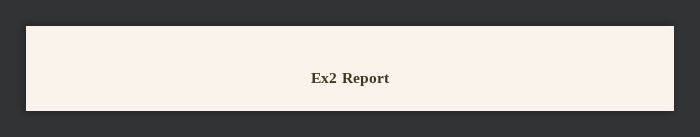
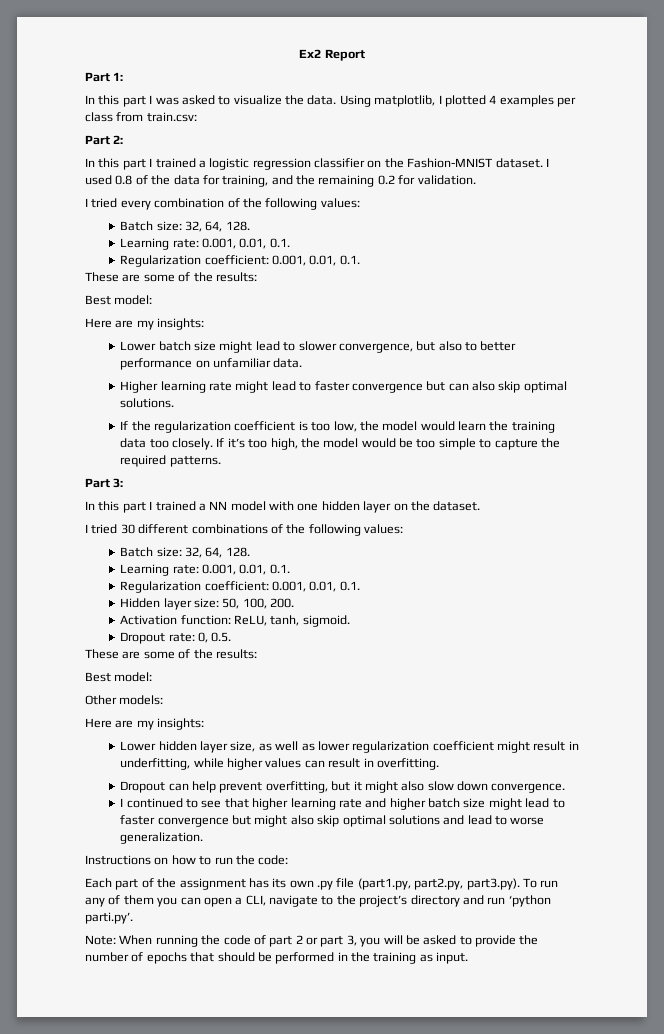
(390, 79) none -> [85,72,124,82] [85,95,576,107] [85,112,197,122] [85,135,124,145] [85,158,549,170] [85,175,476,187] [85,198,360,210] [120,221,250,232] [120,238,290,250] [120,255,360,267] [85,272,257,282] [85,295,153,305] [85,318,205,330] [120,341,517,353] [120,358,303,370] [120,381,567,393] [120,398,175,408] [120,421,555,433] [120,438,560,450] [120,455,221,467] [85,478,124,488] [85,501,481,513] [85,524,403,536] [120,547,250,558] [120,564,290,576] [120,581,360,593] [120,598,295,610] [120,615,350,627] [120,632,232,644] [85,649,257,659] [85,672,153,682] [85,695,164,705] [85,718,205,730] [120,741,579,753] [120,758,439,770] [120,781,566,793] [120,798,565,810] [120,815,545,827] [120,832,204,844] [85,855,289,865] [85,878,559,890] [85,895,551,907] [85,912,133,924] [85,935,539,947] [85,952,469,964] // Part 1: // In this part I was asked to visualize the data. Using matplotlib, I plotted 4 examples per class from train.csv: // Part 2: // In this part I trained a logistic regression classifier on the Fashion-MNIST dataset. I used 0.8 of the data for training, and the remaining 0.2 for validation. // I tried every combination of the following values: // Batch size: 32, 64, 128. // Learning rate: 0.001, 0.01, 0.1. // Regularization coefficient: 0.001, 0.01, 0.1. // These are some of the results: // Best model: // Here are my insights: // Lower batch size might lead to slower convergence, but also to better performance on unfamiliar data. // Higher learning rate might lead to faster convergence but can also skip optimal solutions. // If the regularization coefficient is too low, the model would learn the training data too closely. If it’s too high, the model would be too simple to capture the required patterns. // Part 3: // In this part I trained a NN model with one hidden layer on the dataset. // I tried 30 different combinations of the following values: // Batch size: 32, 64, 128. // Learning rate: 0.001, 0.01, 0.1. // Regularization coefficient: 0.001, 0.01, 0.1. // Hidden layer size: 50, 100, 200. // Activation function: ReLU, tanh, sigmoid. // Dropout rate: 0, 0.5. // These are some of the results: // Best model: // Other models: // Here are my insights: // Lower hidden layer size, as well as lower regularization coefficient might result in underfitting, while higher values can result in overfitting. // Dropout can help prevent overfitting, but it might also slow down convergence. // I continued to see that higher learning rate and higher batch size might lead to faster convergence but might also skip optimal solutions and lead to worse generalization. // Instructions on how to run the code: // Each part of the assignment has its own .py file (part1.py, part2.py, part3.py). To run any of them you can open a CLI, navigate to the project’s directory and run ‘python parti.py’. // Note: When running the code of part 2 or part 3, you will be asked to provide the number of epochs that should be performed in the training as input.

